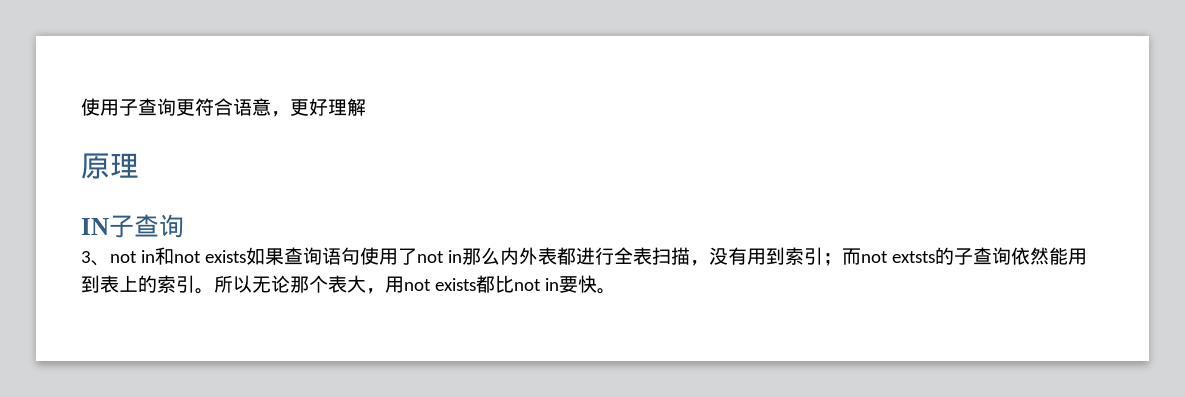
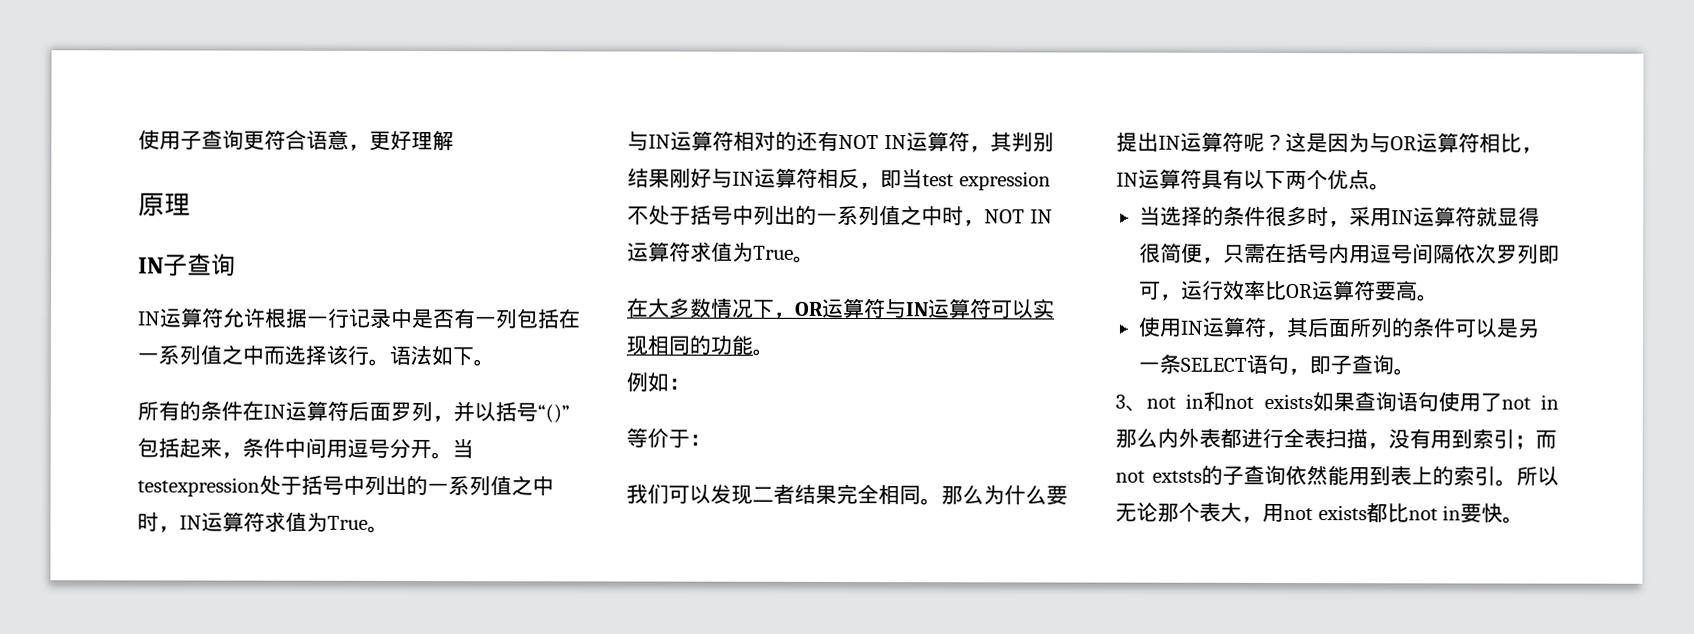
(184, 226) none -> [137,307,581,330] [137,344,495,367] [137,400,570,424] [137,437,474,460] [137,474,554,497] [137,511,389,533] [627,130,1054,153] [627,167,1051,191] [627,204,1053,227] [627,241,815,263] [626,297,1055,319] [626,334,774,356] [626,372,690,393] [626,427,711,448] [626,483,1068,506] [1116,131,1543,154] [1116,168,1391,191] [1138,205,1540,228] [1138,242,1560,264] [1138,279,1439,302] [1137,316,1539,338] [1137,353,1415,376] // IN运算符允许根据一行记录中是否有一列包括在一系列值之中而选择该行。语法如下。 // 所有的条件在IN运算符后面罗列，并以括号“()”包括起来，条件中间用逗号分开。当testexpression处于括号中列出的一系列值之中时，IN运算符求值为True。 // 与IN运算符相对的还有NOT IN运算符，其判别结果刚好与IN运算符相反，即当test expression不处于括号中列出的一系列值之中时，NOT IN运算符求值为True。 // 在大多数情况下，OR运算符与IN运算符可以实现相同的功能。 // 例如： // 等价于： // 我们可以发现二者结果完全相同。那么为什么要提出IN运算符呢？这是因为与OR运算符相比，IN运算符具有以下两个优点。 // 当选择的条件很多时，采用IN运算符就显得很简便，只需在括号内用逗号间隔依次罗列即可，运行效率比OR运算符要高。 // 使用IN运算符，其后面所列的条件可以是另一条SELECT语句，即子查询。

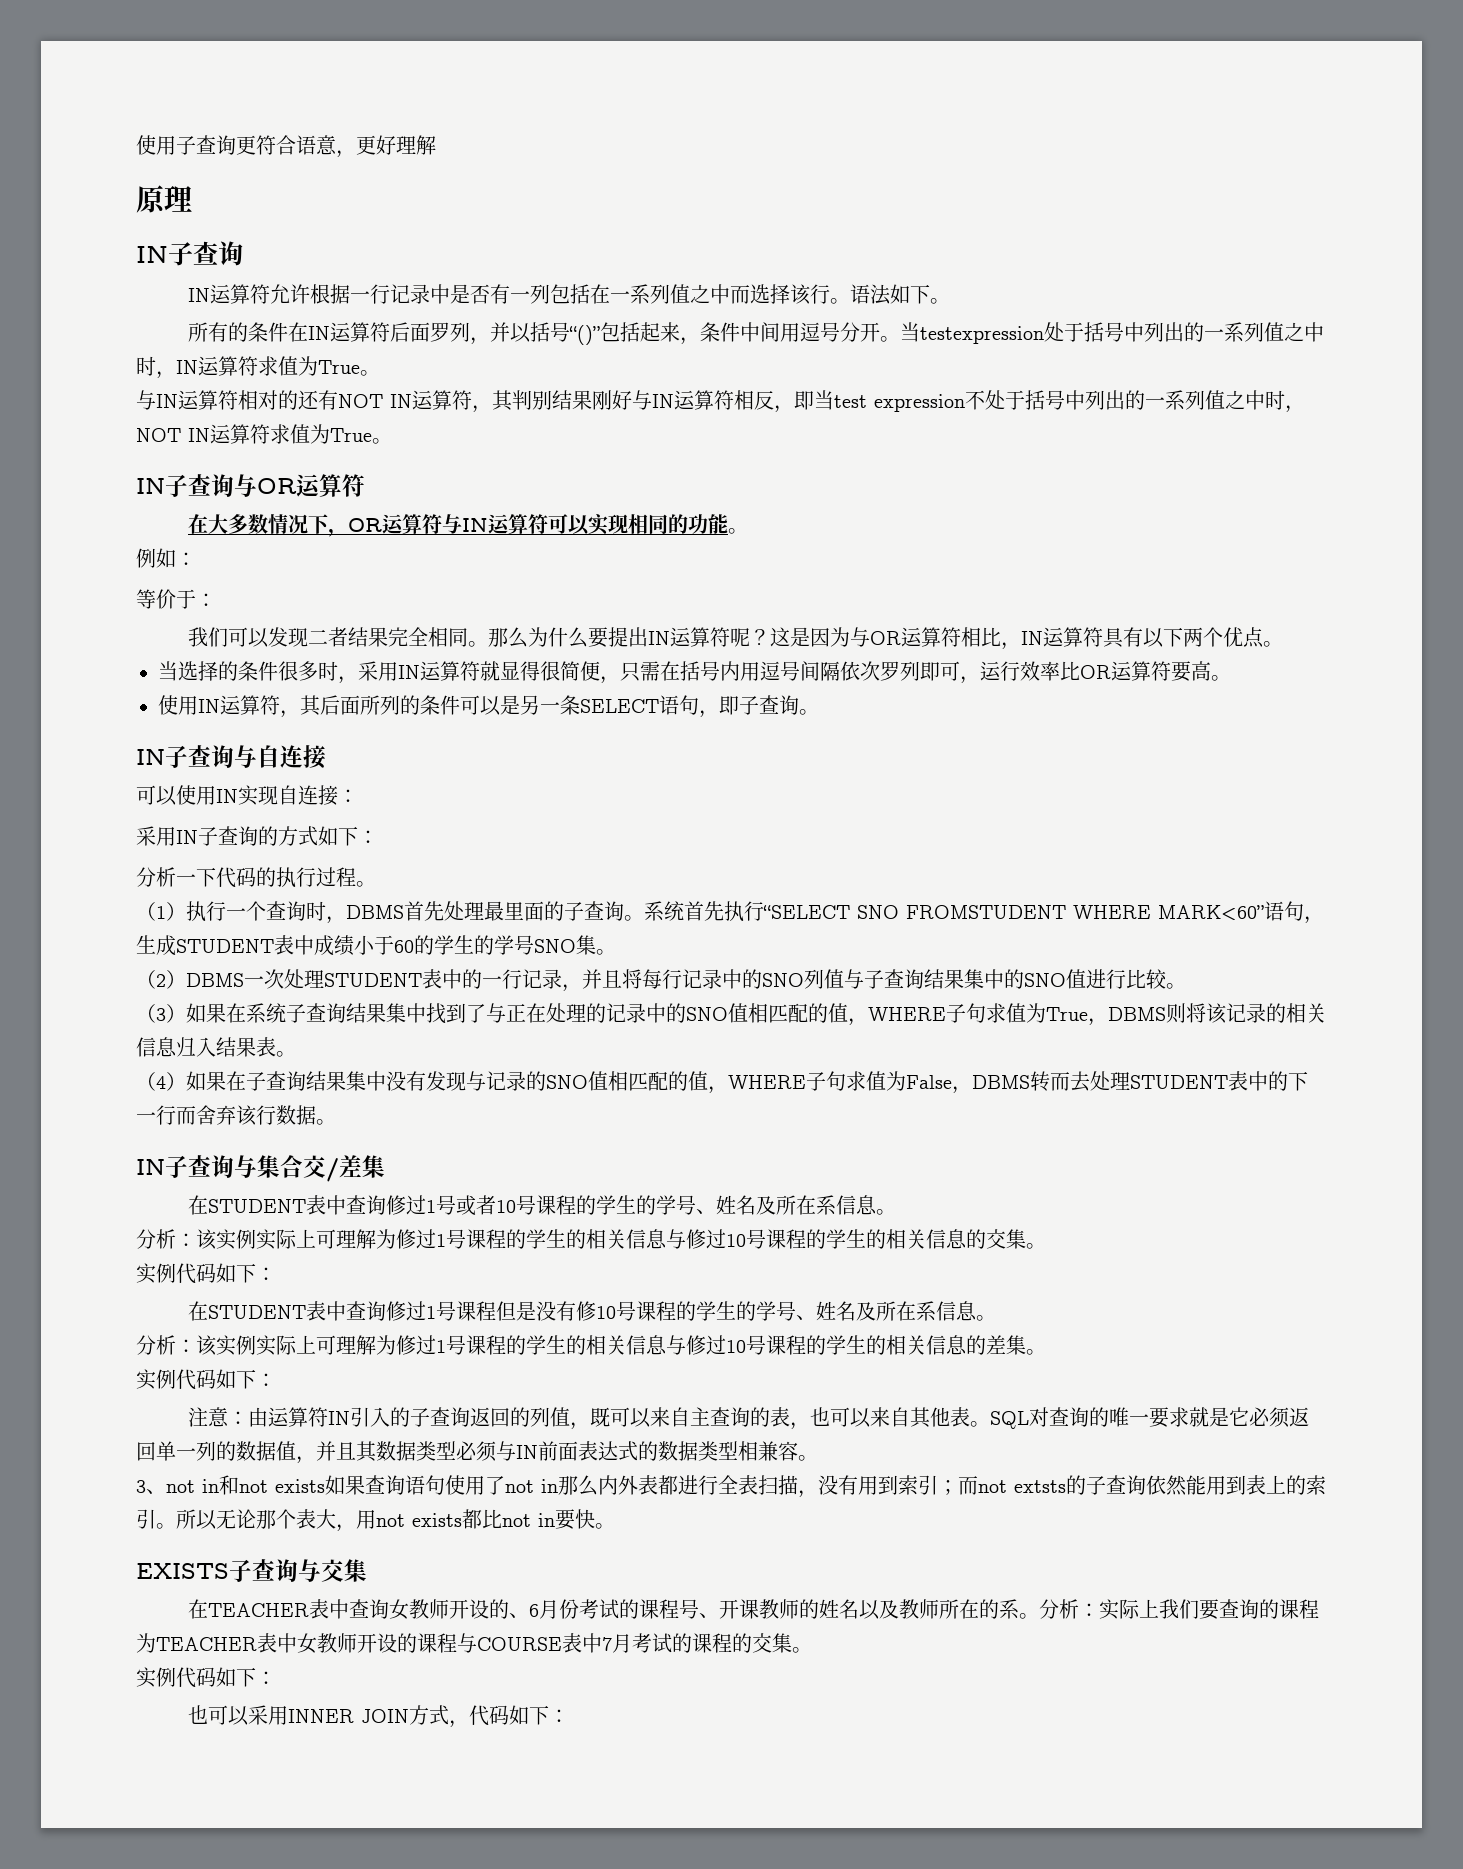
(815, 259) none -> [136,474,365,497] // IN子查询与OR运算符
(1415, 372) none -> [136,745,326,769] [136,785,358,806] [136,826,378,846] [136,867,376,888] [136,901,1324,924] [136,935,616,956] [136,969,1186,992] [136,1003,1326,1026] [136,1037,296,1057] [136,1071,1308,1094] [136,1105,336,1126] [136,1155,385,1182] [187,1195,896,1216] [136,1229,1046,1250] [136,1263,276,1284] [187,1301,996,1321] [136,1335,1046,1356] [136,1369,276,1390] [187,1407,1309,1430] [136,1441,818,1464] // IN子查询与自连接 // 可以使用IN实现自连接： // 采用IN子查询的方式如下： // 分析一下代码的执行过程。 // （1）执行一个查询时，DBMS首先处理最里面的子查询。系统首先执行“SELECT SNO FROMSTUDENT WHERE MARK<60”语句，生成STUDENT表中成绩小于60的学生的学号SNO集。 // （2）DBMS一次处理STUDENT表中的一行记录，并且将每行记录中的SNO列值与子查询结果集中的SNO值进行比较。 // （3）如果在系统子查询结果集中找到了与正在处理的记录中的SNO值相匹配的值，WHERE子句求值为True，DBMS则将该记录的相关信息归入结果表。 // （4）如果在子查询结果集中没有发现与记录的SNO值相匹配的值，WHERE子句求值为False，DBMS转而去处理STUDENT表中的下一行而舍弃该行数据。 // IN子查询与集合交/差集 // 在STUDENT表中查询修过1号或者10号课程的学生的学号、姓名及所在系信息。 // 分析：该实例实际上可理解为修过1号课程的学生的相关信息与修过10号课程的学生的相关信息的交集。 // 实例代码如下： // 在STUDENT表中查询修过1号课程但是没有修10号课程的学生的学号、姓名及所在系信息。 // 分析：该实例实际上可理解为修过1号课程的学生的相关信息与修过10号课程的学生的相关信息的差集。 // 实例代码如下： // 注意：由运算符IN引入的子查询返回的列值，既可以来自主查询的表，也可以来自其他表。SQL对查询的唯一要求就是它必须返回单一列的数据值，并且其数据类型必须与IN前面表达式的数据类型相兼容。
(1525, 520) none -> [136,1559,367,1582] [187,1599,1319,1620] [136,1633,812,1654] [136,1667,276,1688] [187,1705,569,1728] // EXISTS子查询与交集 // 在TEACHER表中查询女教师开设的、6月份考试的课程号、开课教师的姓名以及教师所在的系。分析：实际上我们要查询的课程为TEACHER表中女教师开设的课程与COURSE表中7月考试的课程的交集。 // 实例代码如下： // 也可以采用INNER JOIN方式，代码如下：

